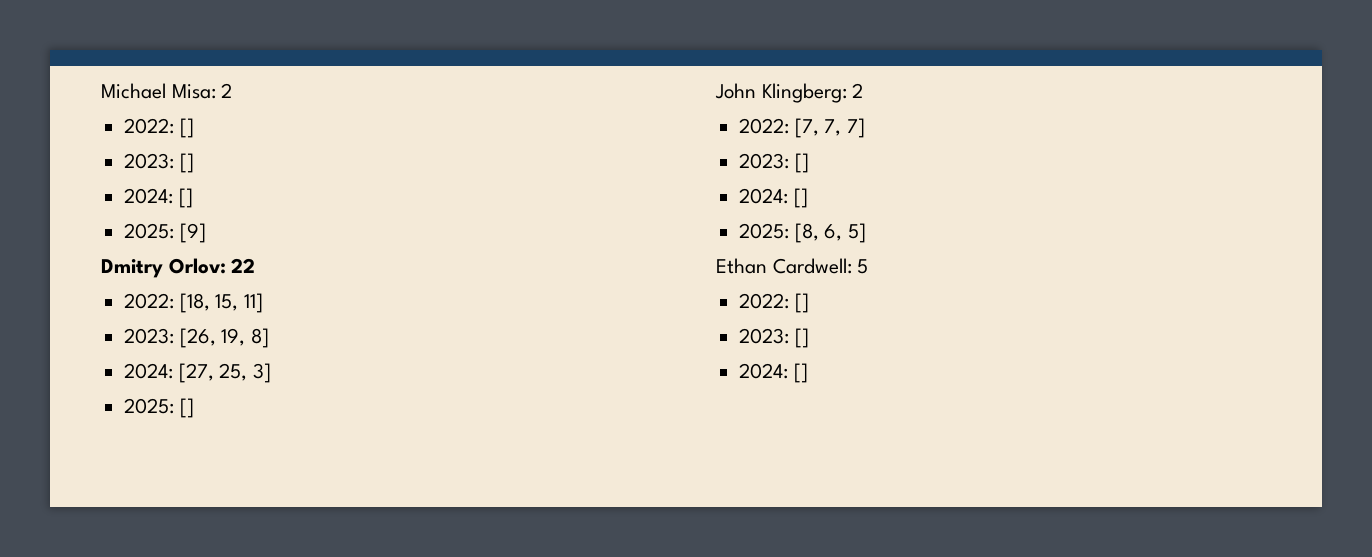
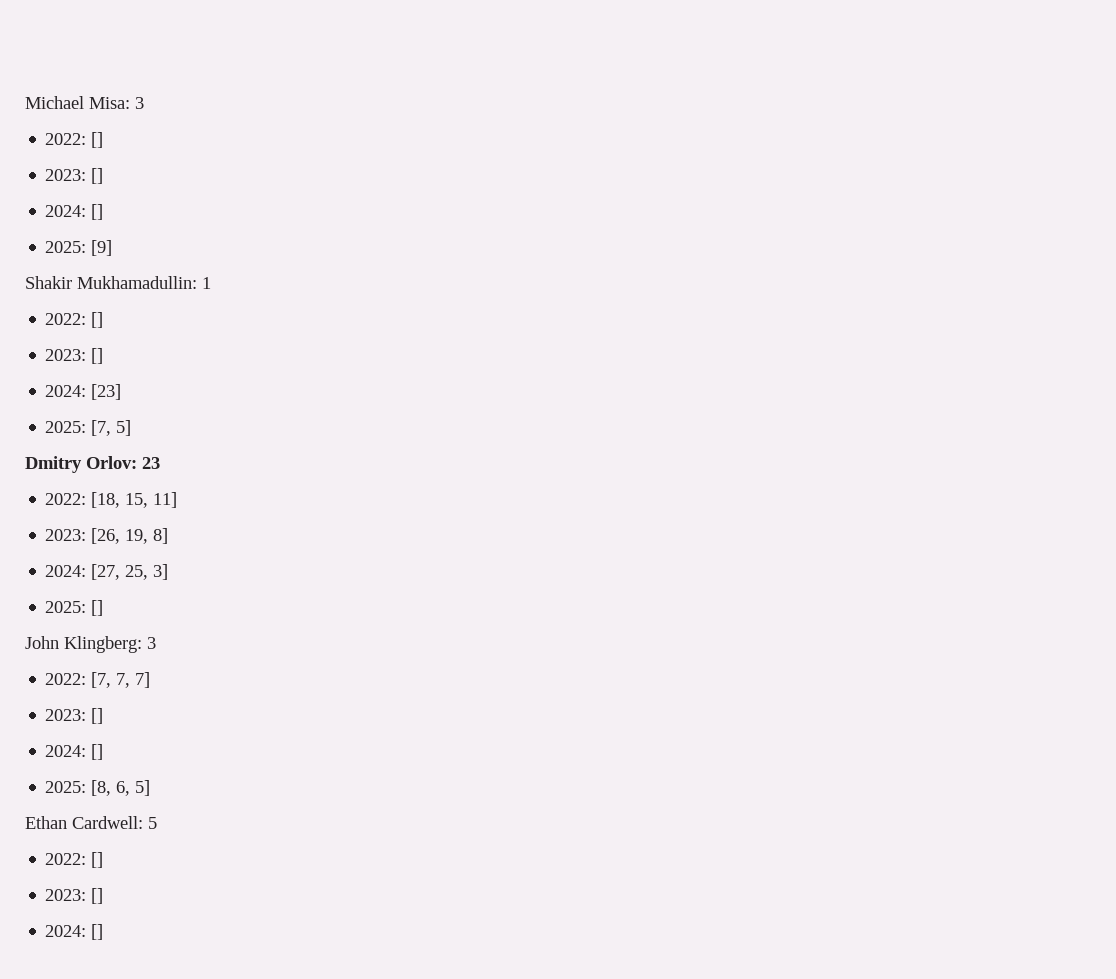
[221,83,233,98] 2 -> [135,97,144,109] 3
(206, 233) none -> [25,276,211,289] [45,312,104,328] [45,348,104,364] [45,384,122,400] [45,420,132,436] // Shakir Mukhamadullin: 1 // 2022: [] // 2023: [] // 2024: [23] // 2025: [7, 5]
[231,258,256,273] 22 -> [142,457,160,469] 23
[852,83,864,98] 2 -> [147,637,156,649] 3

